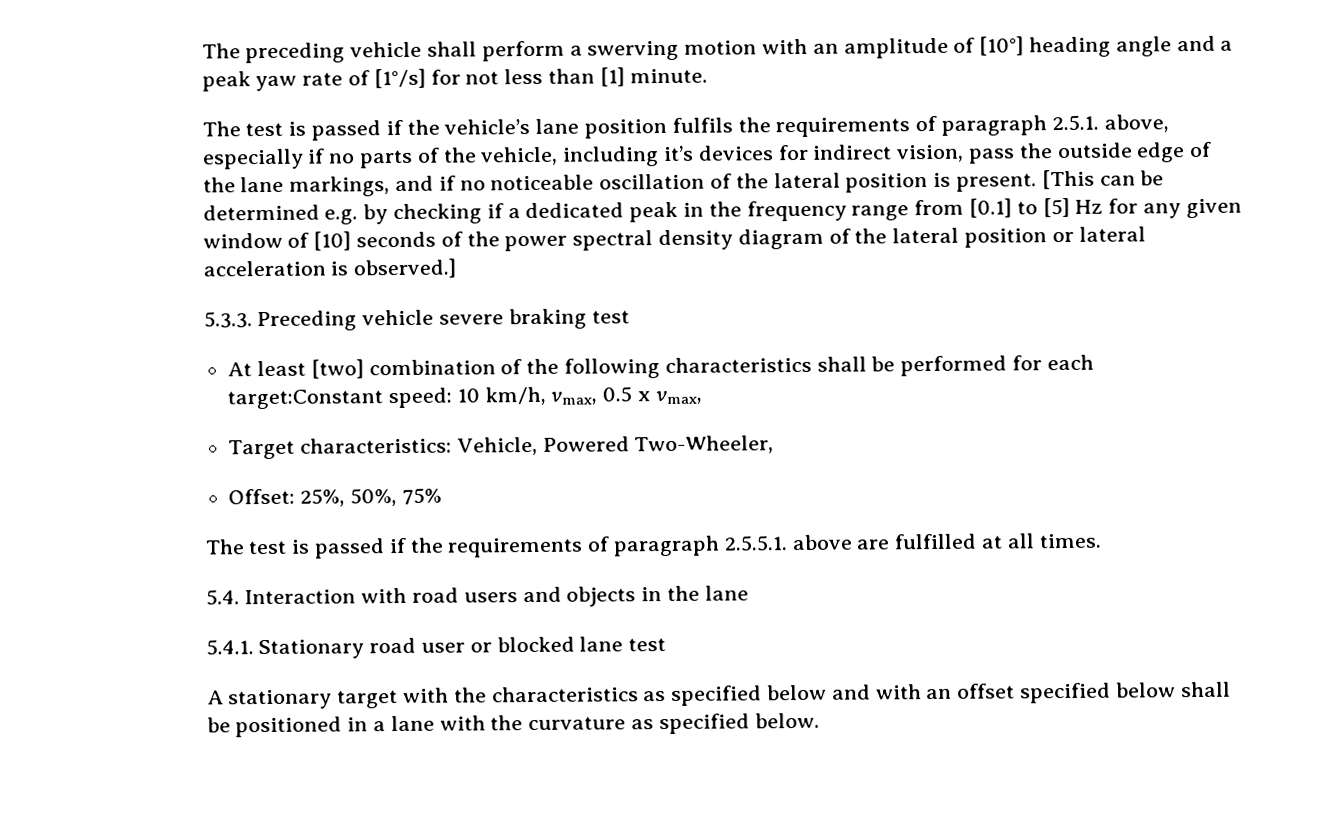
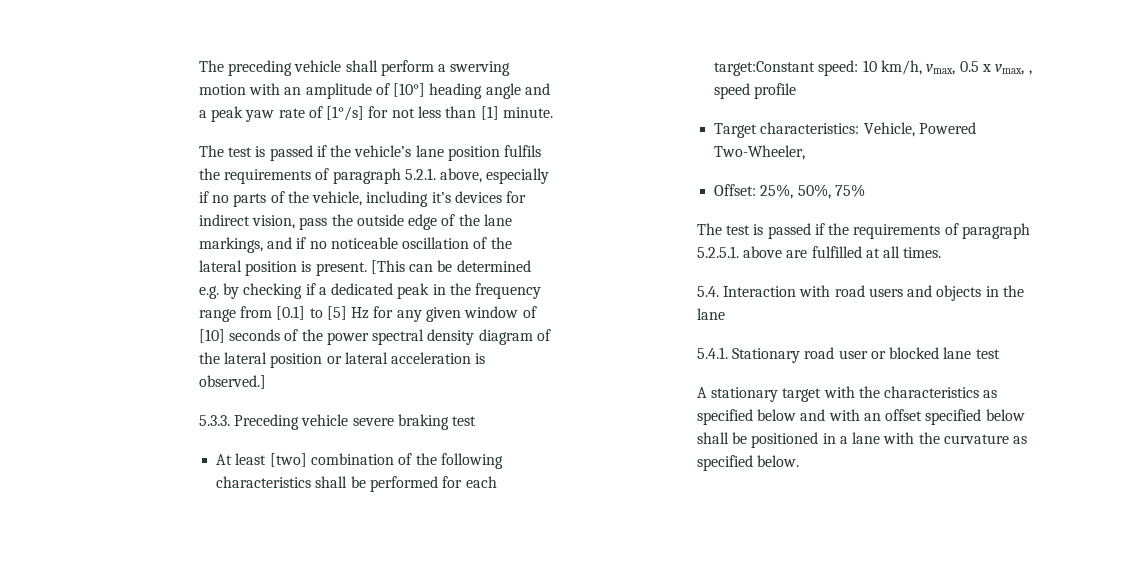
[1051,114,1099,132] 2.5.1. -> [404,168,436,180] 5.2.1.
(702, 397) none -> [1028,70,1032,75] [714,83,797,99] , speed profile
[723,535,788,552] 2.5.5.1. -> [696,246,739,258] 5.2.5.1.

